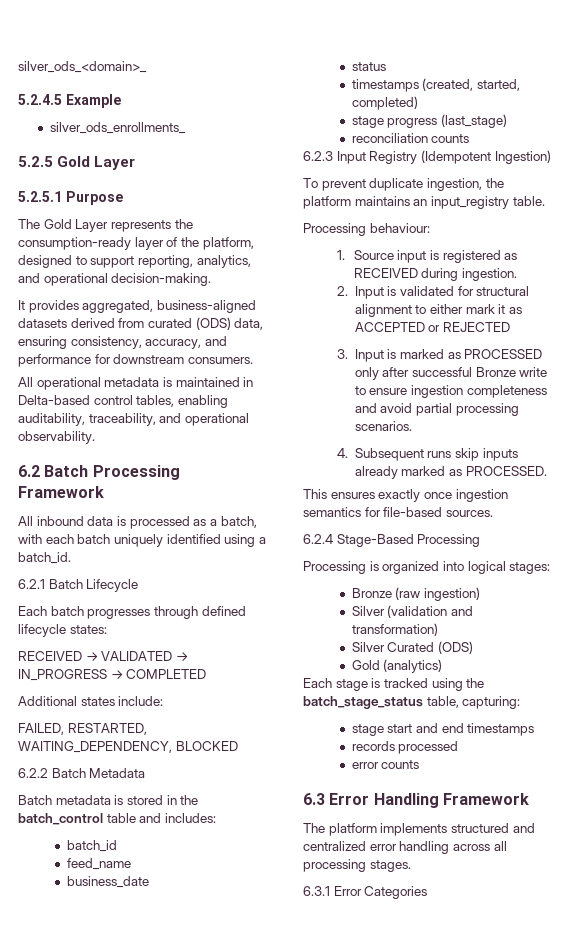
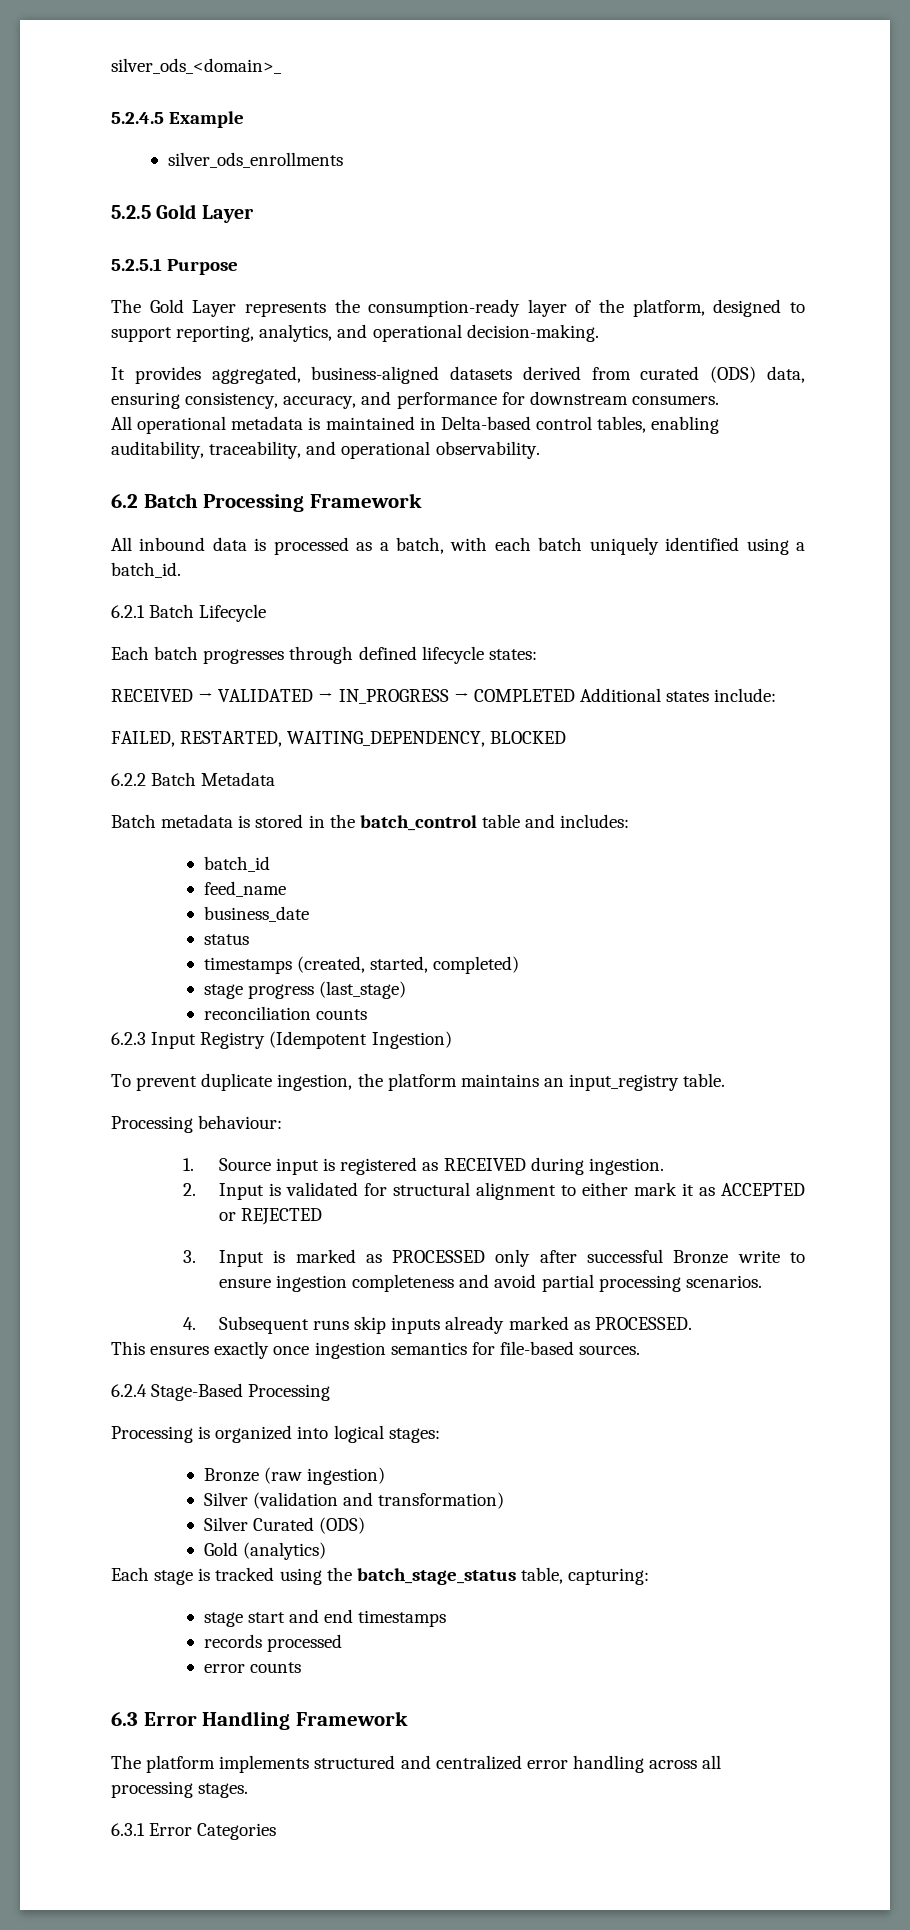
[49,122,186,134] silver_ods_enrollments_ -> [167,152,343,168] silver_ods_enrollments
(207, 674) // -> (575, 695) none

